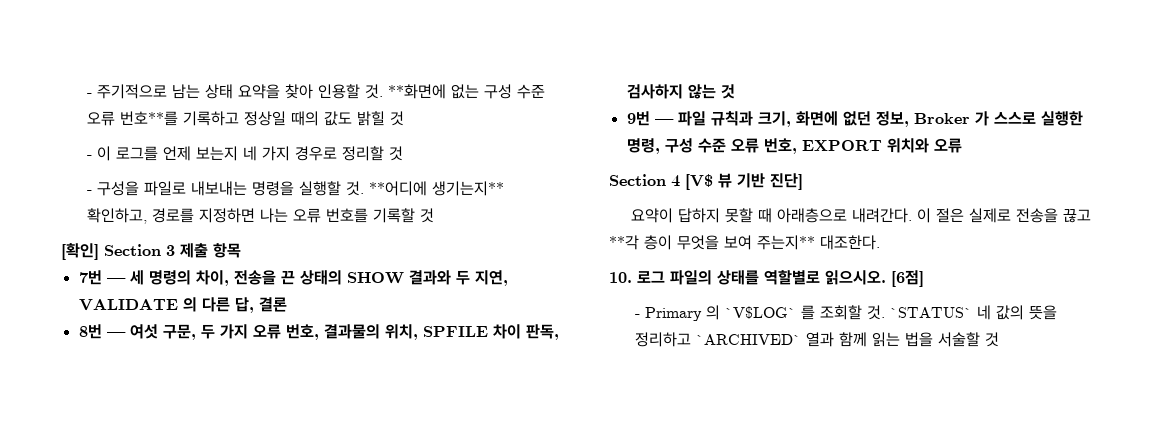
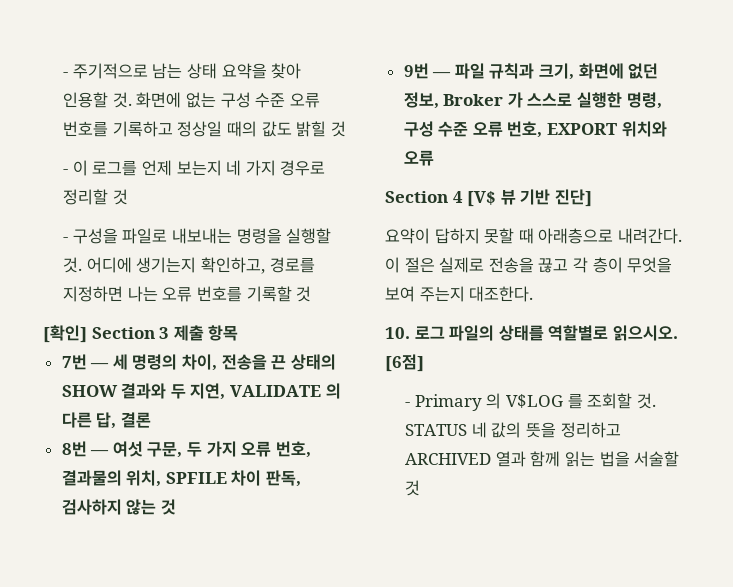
[387,84,446,99] **화면에 -> [136,92,182,108] 화면에
[119,111,178,126] 번호**를 -> [63,121,109,137] 번호를
[368,181,504,196] **어디에 생기는지** -> [86,257,197,273] 어디에 생기는지
[609,235,639,250] **각 -> [572,257,588,273] 각
[757,235,815,250] 주는지** -> [419,286,465,302] 주는지
[724,306,796,319] `V$LOG` -> [506,394,564,408] V$LOG
[889,307,972,318] `STATUS` -> [405,424,468,436] STATUS
[695,334,801,345] `ARCHIVED` -> [405,453,492,465] ARCHIVED

